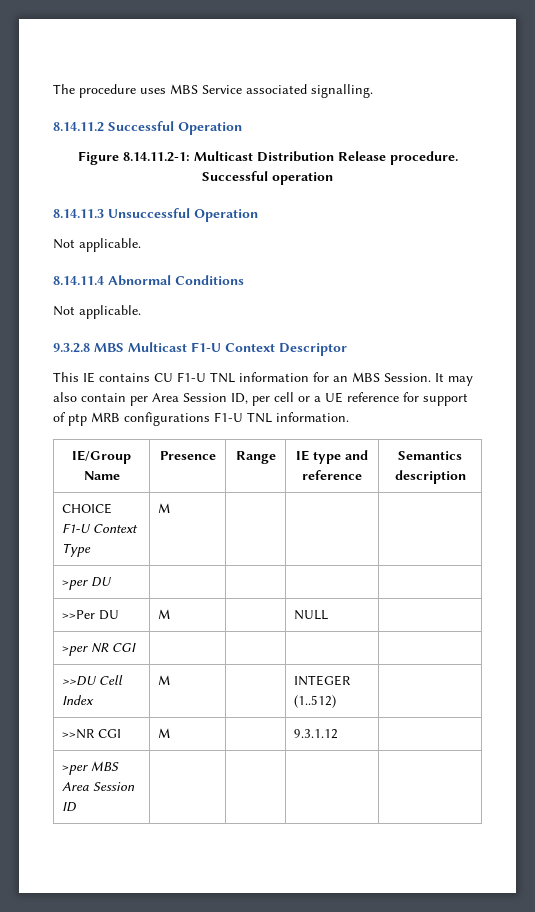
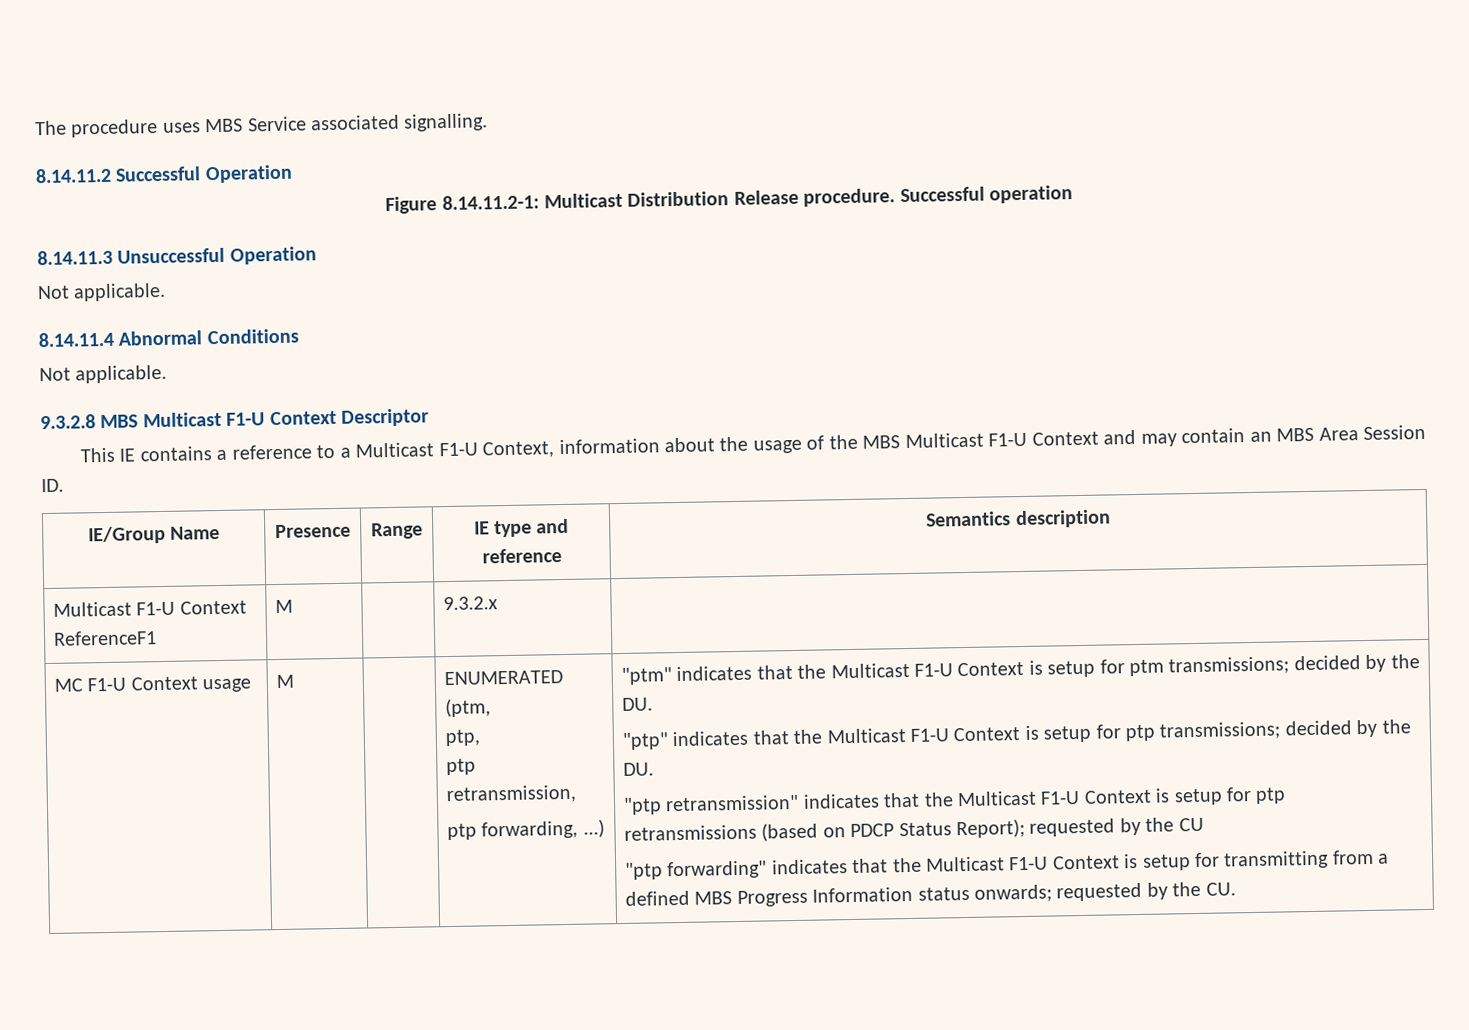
[154,372,473,386] [53,392,468,406] [53,412,349,426] CU F1-U TNL information for an MBS Session. It may also contain per Area Session ID, per cell or a UE reference for support of ptp MRB configurations F1-U TNL information. -> [216,424,1426,461] [41,478,64,493] a reference to a Multicast F1-U Context, information about the usage of the MBS Multicast F1-U Context and may contain an MBS Area Session ID.
[62,503,113,514] [62,523,139,533] [62,543,92,557] [158,503,171,513] [62,577,112,590] [62,610,120,620] [158,609,171,619] [294,610,329,620] [62,643,137,656] [62,675,124,686] [62,695,95,705] [158,675,171,685] [294,675,352,686] [294,695,337,708] [62,729,122,739] [158,728,171,738] [294,729,339,739] [62,761,120,775] [62,782,136,791] [62,802,78,812] CHOICE F1-U Context Type | M | | | // >per DU | | | | // >>Per DU | M | | NULL | // >per NR CGI | | | | // >>DU Cell Index | M | | INTEGER (1..512) | // >>NR CGI | M | | 9.3.1.12 | // >per MBS Area Session ID | | | | -> [53,600,247,617] [53,630,158,646] [275,599,294,614] [443,596,499,611] [54,676,253,693] [276,674,295,689] [444,670,564,686] [445,698,492,718] [445,729,481,747] [446,758,477,776] [446,784,577,805] [447,819,605,841] [621,654,1420,685] [622,697,654,711] [622,719,1411,750] [623,762,655,776] [623,787,1287,815] [624,817,1204,842] [625,849,1390,880] [625,881,1236,908] Multicast F1-U Context ReferenceF1 | M | | 9.3.2.x | // MC F1-U Context usage | M | | ENUMERATED (ptm, // ptp, // ptp retransmission, // ptp forwarding, ...) | "ptm" indicates that the Multicast F1-U Context is setup for ptm transmissions; decided by the DU. // "ptp" indicates that the Multicast F1-U Context is setup for ptp transmissions; decided by the DU. // "ptp retransmission" indicates that the Multicast F1-U Context is setup for ptp retransmissions (based on PDCP Status Report); requested by the CU // "ptp forwarding" indicates that the Multicast F1-U Context is setup for transmitting from a defined MBS Progress Information status onwards; requested by the CU.

